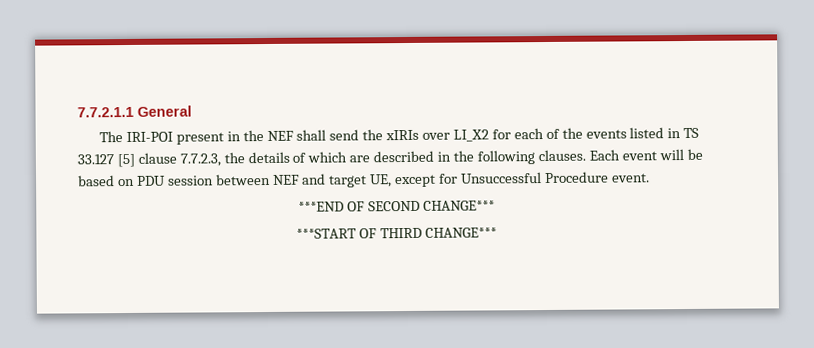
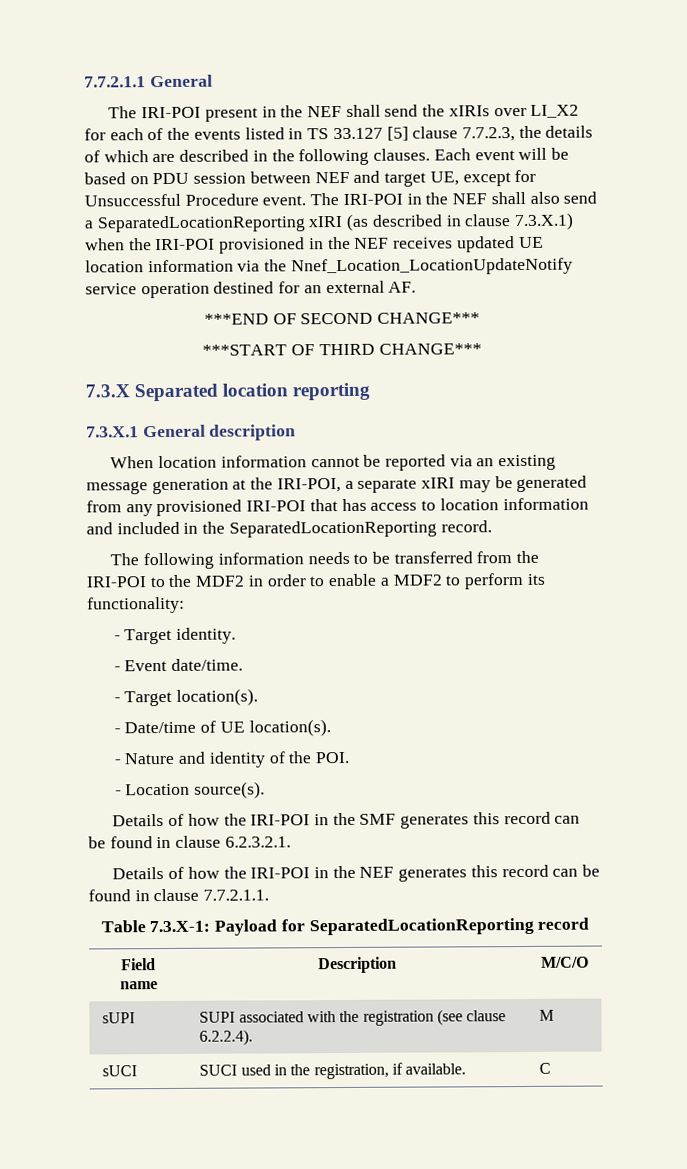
(650, 178) none -> [310,191,598,206] [84,212,575,233] [85,236,544,254] [85,257,573,276] [85,280,417,299] The IRI-POI in the NEF shall also send a SeparatedLocationReporting xIRI (as described in clause 7.3.X.1) when the IRI-POI provisioned in the NEF receives updated UE location information via the Nnef_Location_LocationUpdateNotify service operation destined for an external AF.
(497, 232) none -> [85,382,371,402] [86,424,297,441] [110,454,557,471] [86,475,588,495] [86,497,589,517] [86,520,492,538] [110,550,540,570] [86,572,546,590] [87,596,185,614] [113,627,237,645] [113,658,244,672] [113,688,259,707] [113,719,331,737] [113,751,350,768] [114,781,266,799] [112,811,581,829] [88,835,291,849] [112,864,601,882] [88,888,270,902] [100,917,590,936] [121,958,156,971] [119,981,158,990] [317,956,397,974] [540,956,589,968] [102,1012,136,1024] [199,1009,507,1026] [199,1029,254,1046] [539,1009,555,1021] [102,1065,138,1077] [199,1062,467,1080] [539,1062,552,1074] // 7.3.X Separated location reporting // 7.3.X.1 General description // When location information cannot be reported via an existing message generation at the IRI-POI, a separate xIRI may be generated from any provisioned IRI-POI that has access to location information and included in the SeparatedLocationReporting record. // The following information needs to be transferred from the IRI-POI to the MDF2 in order to enable a MDF2 to perform its functionality: // - Target identity. // - Event date/time. // - Target location(s). // - Date/time of UE location(s). // - Nature and identity of the POI. // - Location source(s). // Details of how the IRI-POI in the SMF generates this record can be found in clause 6.2.3.2.1. // Details of how the IRI-POI in the NEF generates this record can be found in clause 7.7.2.1.1. // Table 7.3.X-1: Payload for SeparatedLocationReporting record // Field name | Description | M/C/O // sUPI | SUPI associated with the registration (see clause 6.2.2.4). | M // sUCI | SUCI used in the registration, if available. | C

